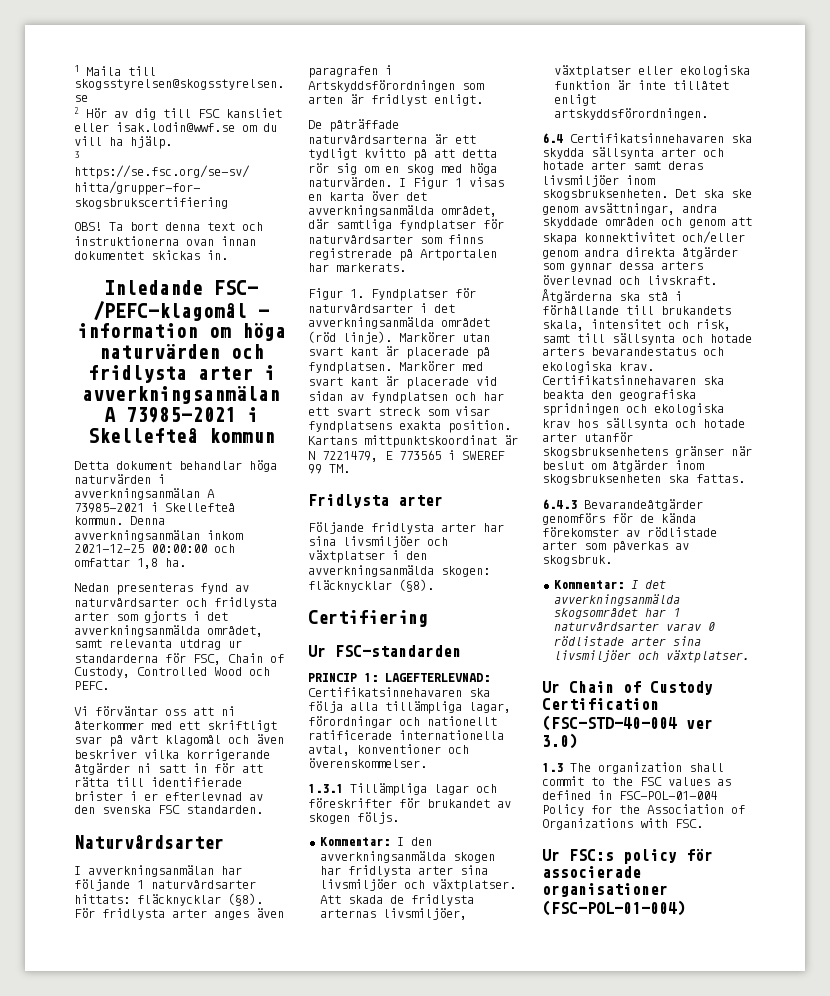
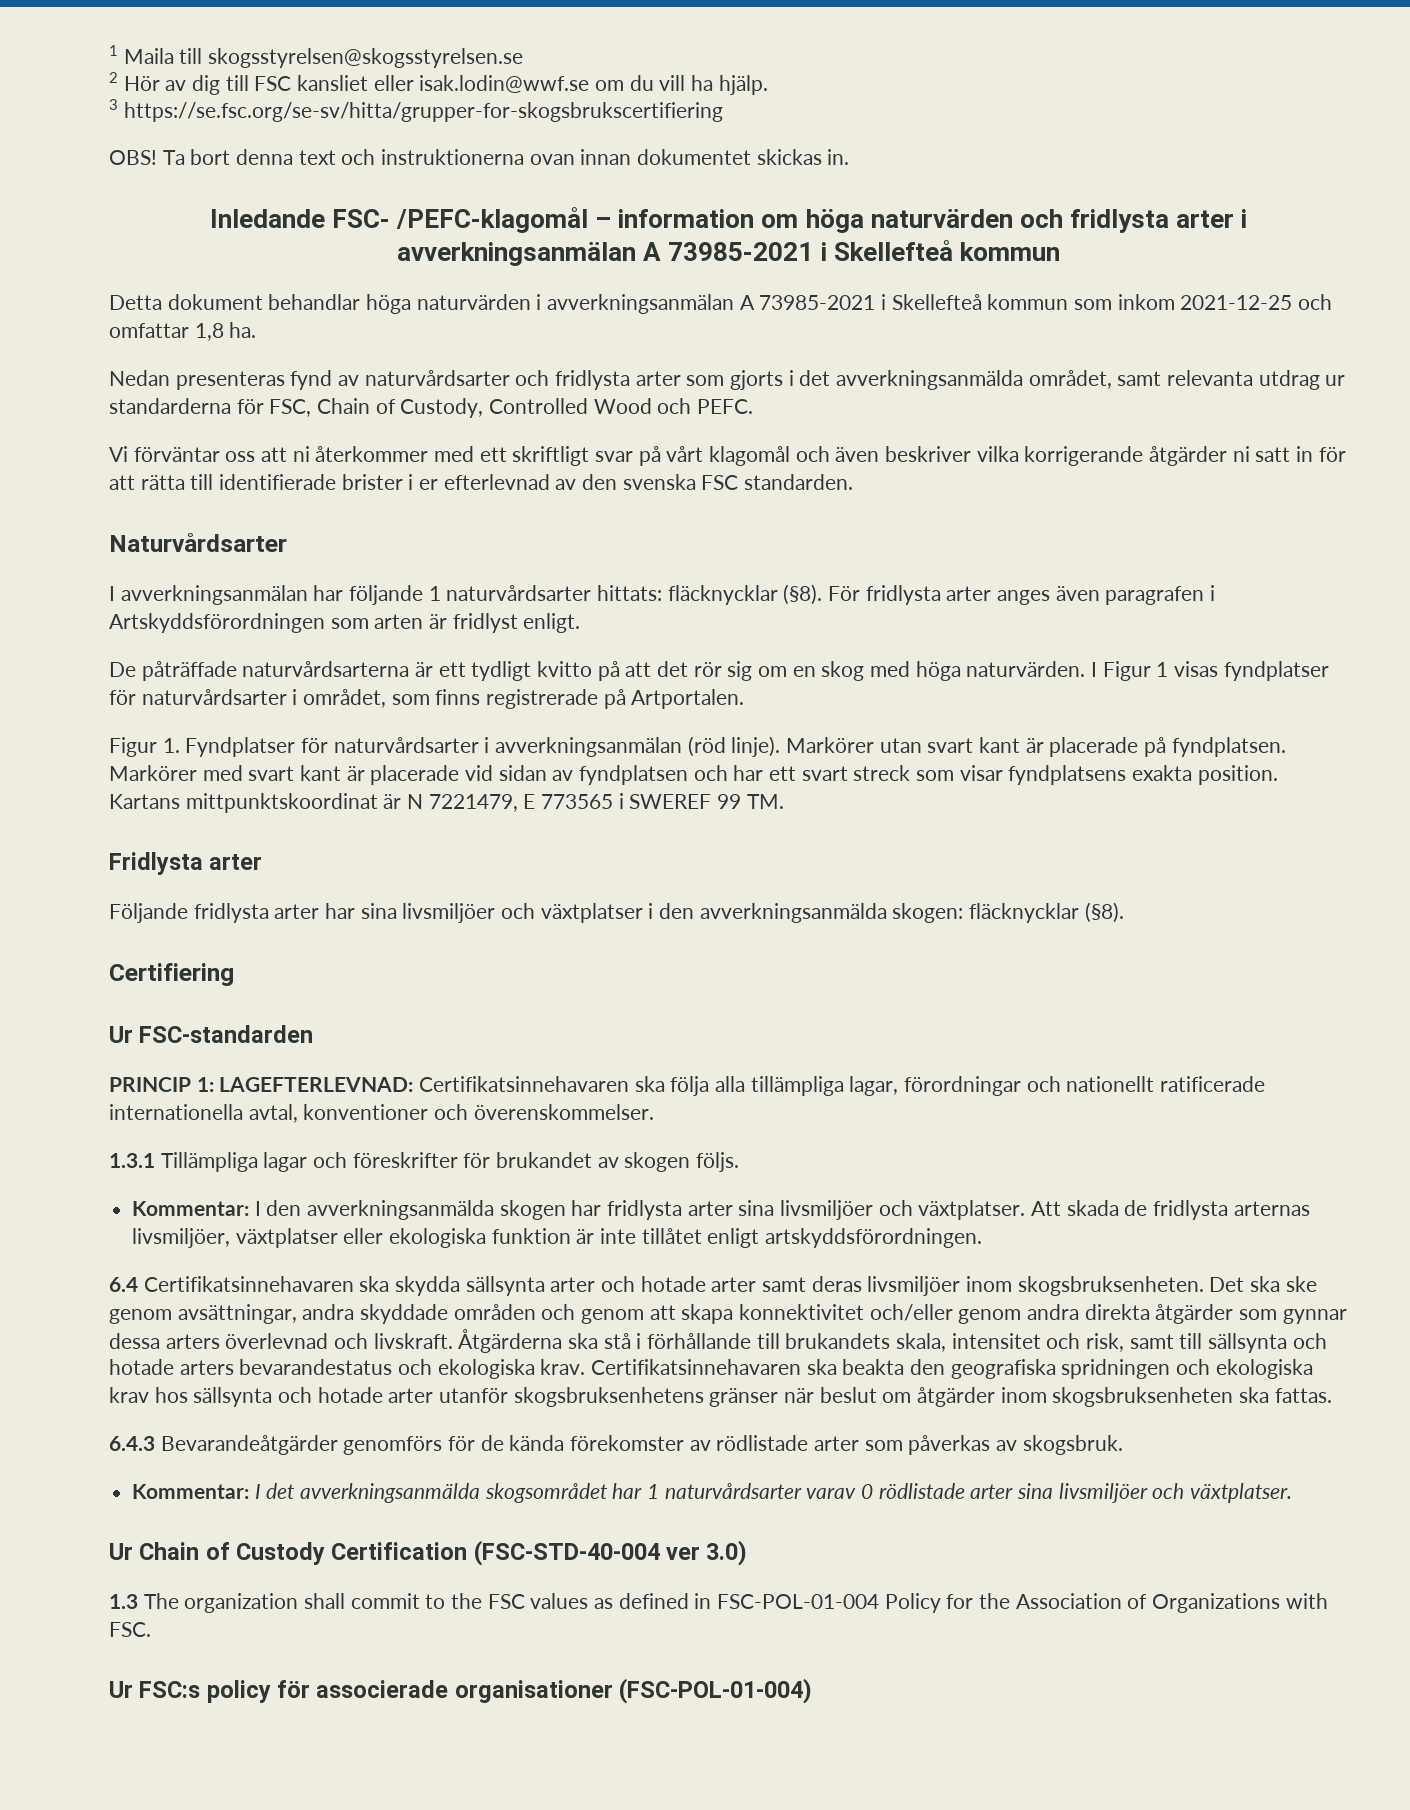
[74,516,165,525] [74,530,200,542] kommun. Denna avverkningsanmälan -> [987,294,1113,310] kommun som
[151,544,207,553] 00:00:00 -> (1293, 302) none
[462,149,497,158] detta -> [657,661,689,677] det
[308,191,427,201] [308,205,497,217] [308,219,392,231] en karta över det avverkningsanmälda området, där samtliga -> (1219, 669) none
(413, 239) none -> [292,689,387,708] i området,
[420,249,497,261] [308,263,406,272] Artportalen har markerats. -> [631,689,745,709] Artportalen.
[434,304,455,313] [308,317,490,329] det avverkningsanmälda området -> [495,737,683,757] avverkningsanmälan

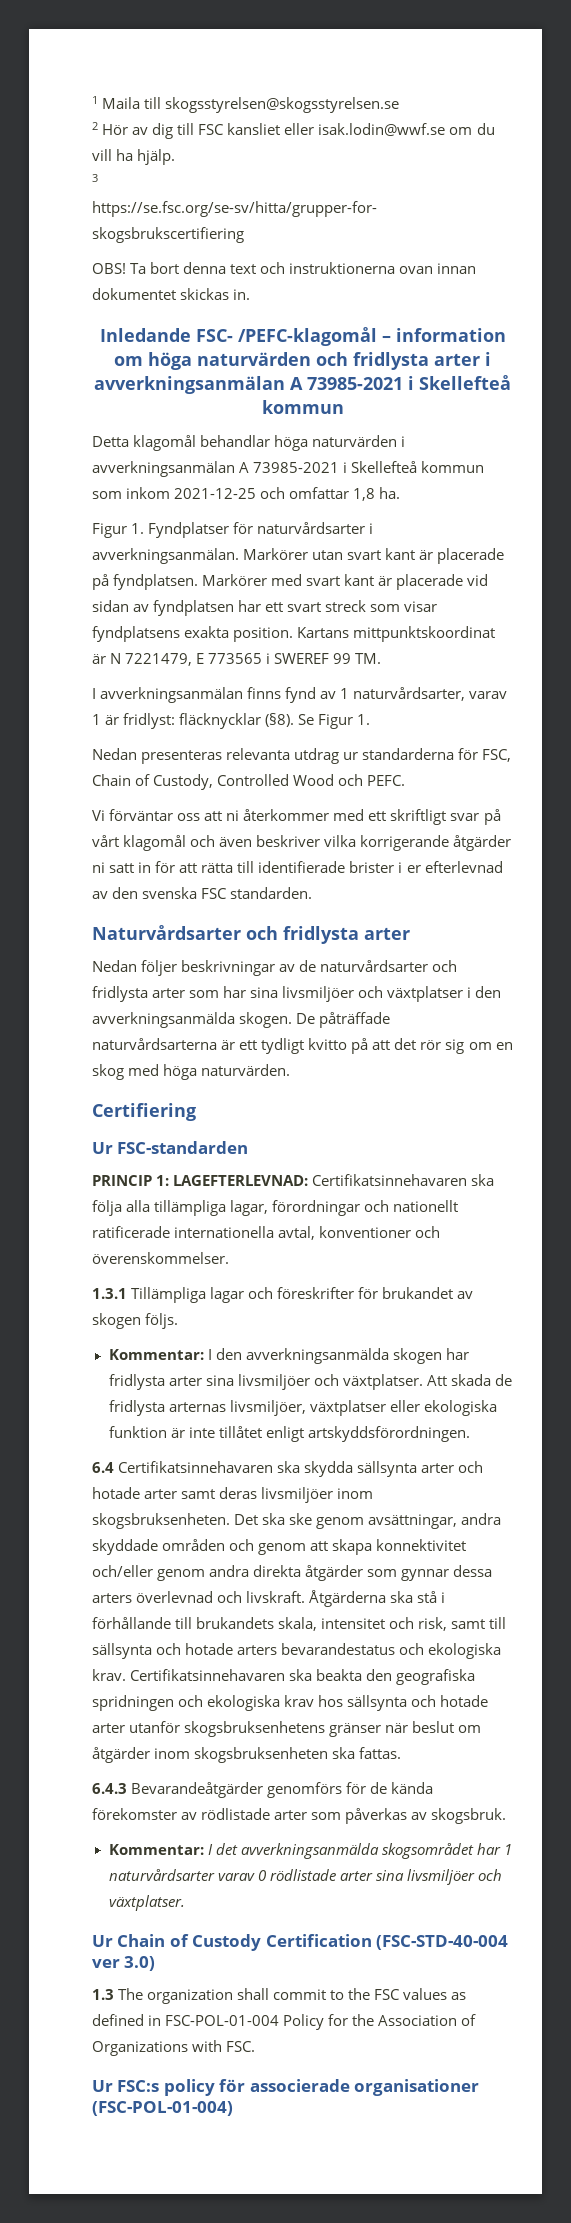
[167,294,263,310] dokument -> [133,435,197,451] klagomål
[109,370,1162,390] Nedan presenteras fynd av naturvårdsarter och fridlysta arter som gjorts i det avverkningsanmälda området, samt -> [92,522,374,538] [92,548,505,564] [92,574,489,590] [92,600,438,616] [92,626,496,642] [92,653,382,666] [92,687,508,703] [92,713,371,729] [92,748,223,764] Figur 1. Fyndplatser för naturvårdsarter i avverkningsanmälan. Markörer utan svart kant är placerade på fyndplatsen. Markörer med svart kant är placerade vid sidan av fyndplatsen har ett svart streck som visar fyndplatsens exakta position. Kartans mittpunktskoordinat är N 7221479, E 773565 i SWEREF 99 TM. // I avverkningsanmälan finns fynd av 1 naturvårdsarter, varav 1 är fridlyst: fläcknycklar (§8). Se Figur 1. // Nedan presenteras
[109,584,1216,605] [109,613,581,633] // I avverkningsanmälan har följande 1 naturvårdsarter hittats: fläcknycklar (§8). För fridlysta arter anges även paragrafen i Artskyddsförordningen som arten är fridlyst enligt. // -> [246,926,410,944] [92,960,458,976] [92,986,502,1002] [92,1012,293,1028] och fridlysta arter // Nedan följer beskrivningar av de naturvårdsarter och fridlysta arter som har sina livsmiljöer och växtplatser i den avverkningsanmälda skogen.
[1091,661,1329,681] [109,689,745,709] [109,736,1286,757] [109,765,1278,785] [109,793,784,813] [109,852,263,875] [109,902,1124,923] I Figur 1 visas fyndplatser för naturvårdsarter i området, som finns registrerade på Artportalen. // Figur 1. Fyndplatser för naturvårdsarter i avverkningsanmälan (röd linje). Markörer utan svart kant är placerade på fyndplatsen. Markörer med svart kant är placerade vid sidan av fyndplatsen och har ett svart streck som visar fyndplatsens exakta position. Kartans mittpunktskoordinat är N 7221479, E 773565 i SWEREF 99 TM. // Fridlysta arter // Följande fridlysta arter har sina livsmiljöer och växtplatser i den avverkningsanmälda skogen: fläcknycklar (§8). -> (291, 1070) none

